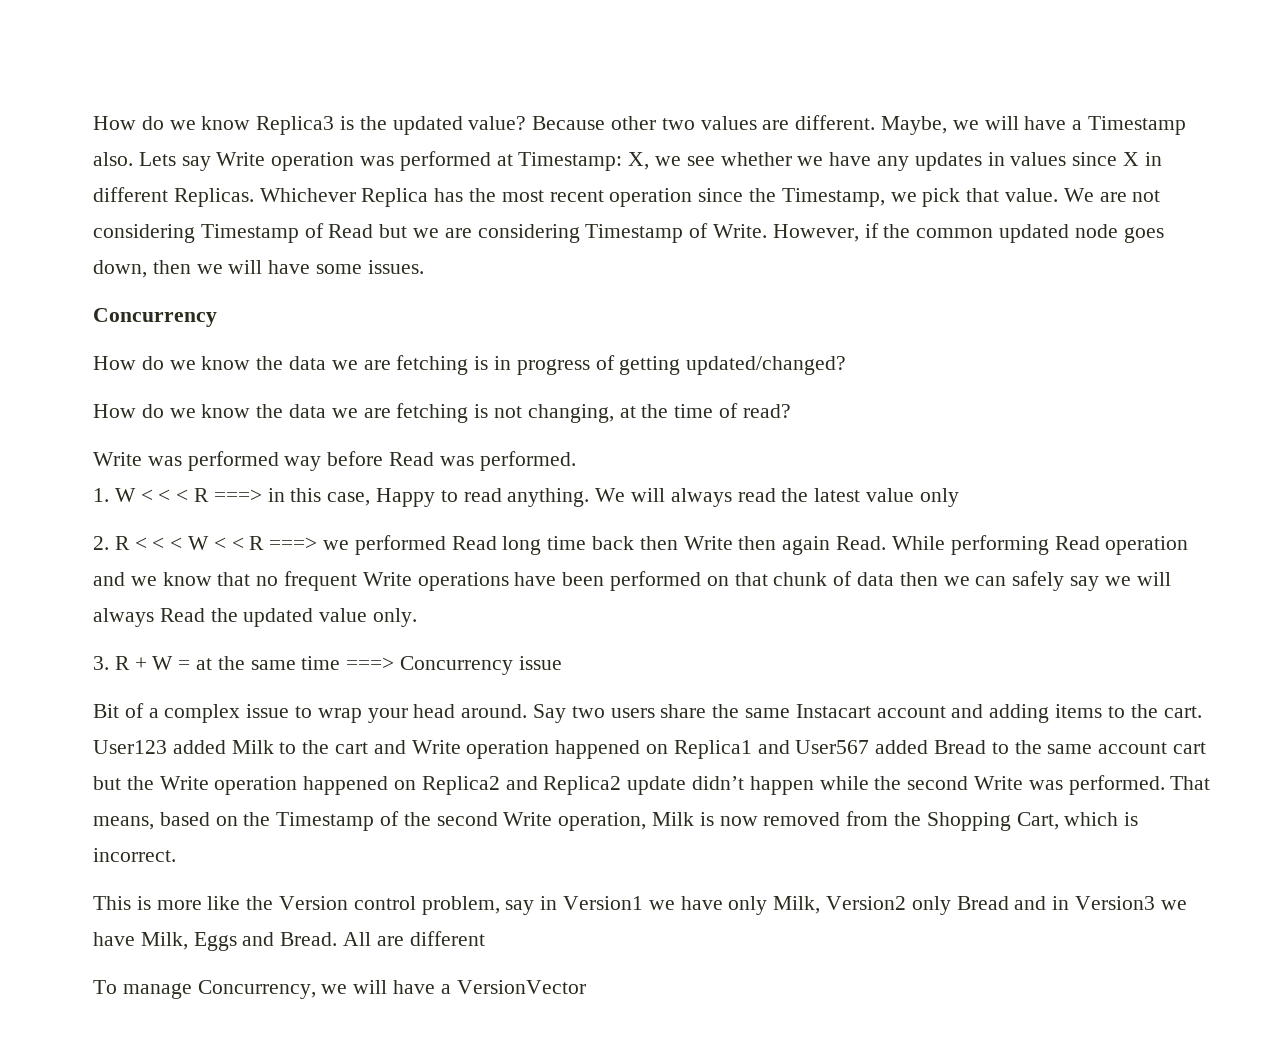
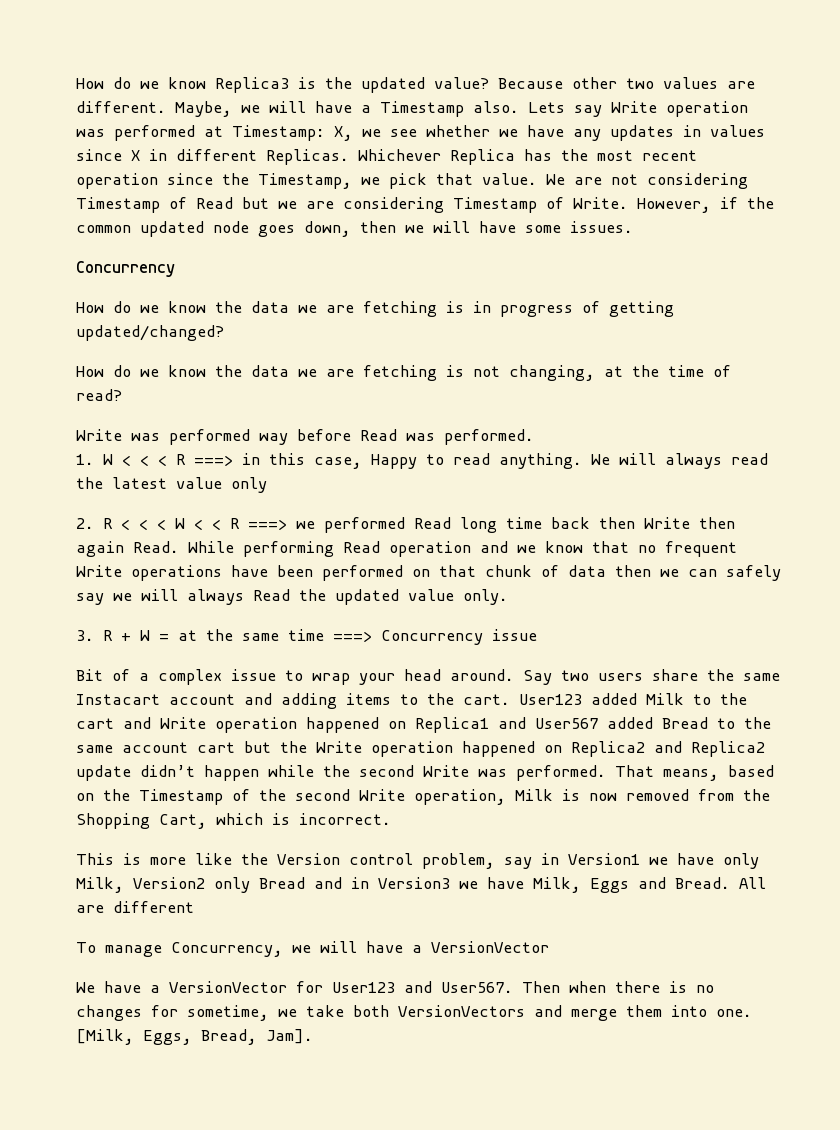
(586, 987) none -> [76,981,714,993] [76,1005,752,1021] [76,1029,313,1045] // We have a VersionVector for User123 and User567. Then when there is no changes for sometime, we take both VersionVectors and merge them into one. [Milk, Eggs, Bread, Jam].

